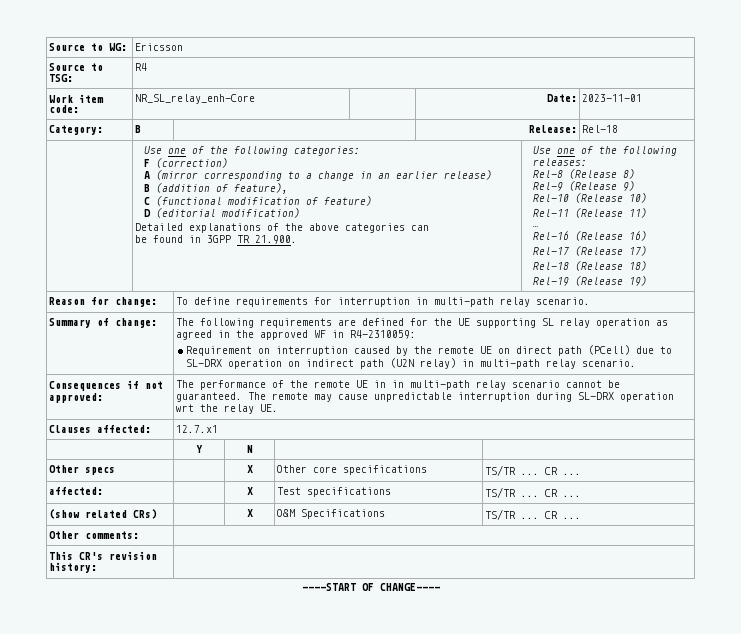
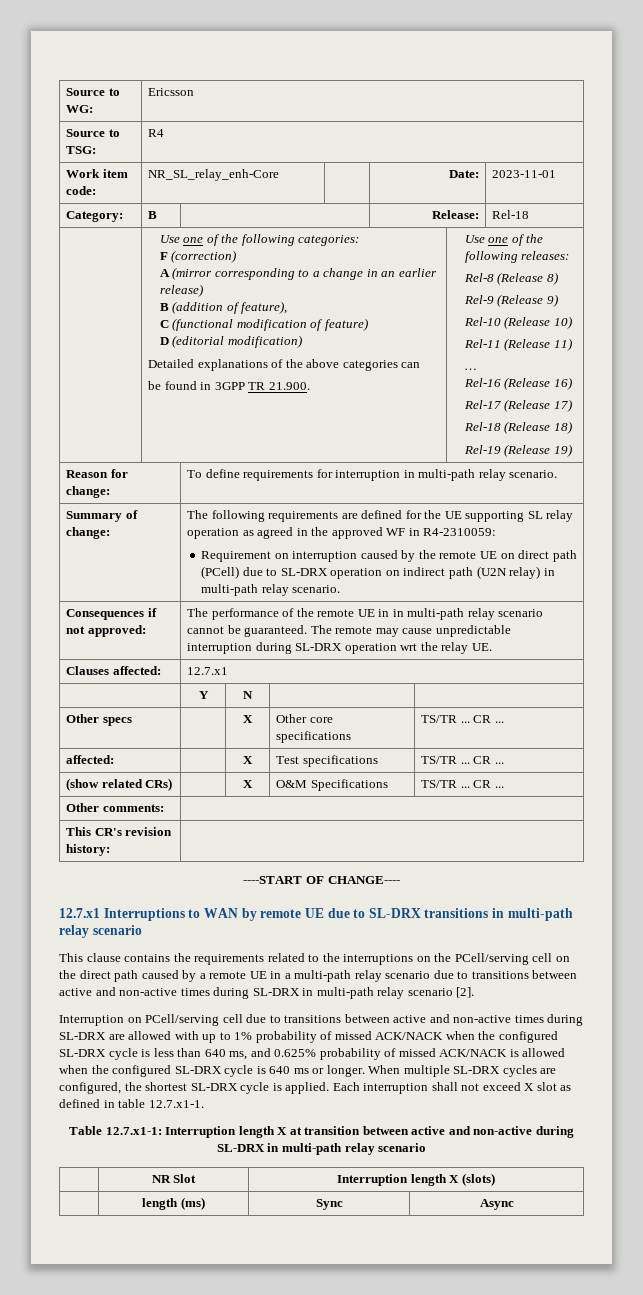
(440, 587) none -> [59,908,573,921] [59,925,142,938] [59,953,570,965] [59,970,578,982] [59,987,475,999] [59,1014,584,1026] [59,1031,558,1043] [59,1048,566,1060] [59,1065,557,1077] [59,1082,572,1094] [59,1099,204,1108] [69,1126,574,1138] [216,1143,427,1155] [151,1174,197,1183] [337,1173,495,1186] [142,1197,205,1210] [315,1199,343,1210] [479,1199,514,1210] // 12.7.x1 Interruptions to WAN by remote UE due to SL-DRX transitions in multi-path relay scenario // This clause contains the requirements related to the interruptions on the PCell/serving cell on the direct path caused by a remote UE in a multi-path relay scenario due to transitions between active and non-active times during SL-DRX in multi-path relay scenario [2]. // Interruption on PCell/serving cell due to transitions between active and non-active times during SL-DRX are allowed with up to 1% probability of missed ACK/NACK when the configured SL-DRX cycle is less than 640 ms, and 0.625% probability of missed ACK/NACK is allowed when the configured SL-DRX cycle is 640 ms or longer. When multiple SL-DRX cycles are configured, the shortest SL-DRX cycle is applied. Each interruption shall not exceed X slot as defined in table 12.7.x1-1. // Table 12.7.x1-1: Interruption length X at transition between active and non-active during SL-DRX in multi-path relay scenario // | NR Slot | Interruption length X (slots) // | length (ms) | Sync | Async

